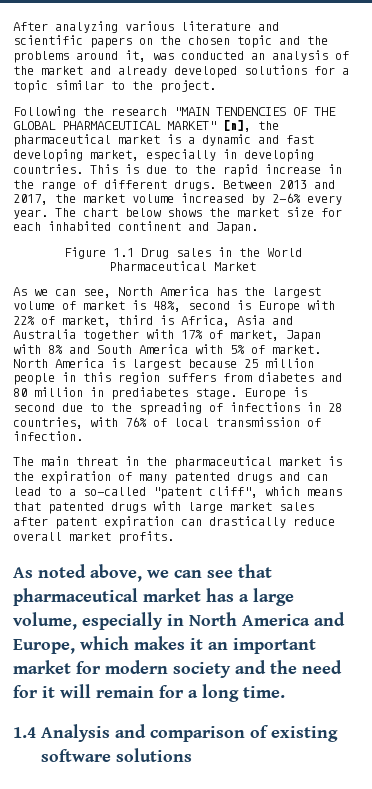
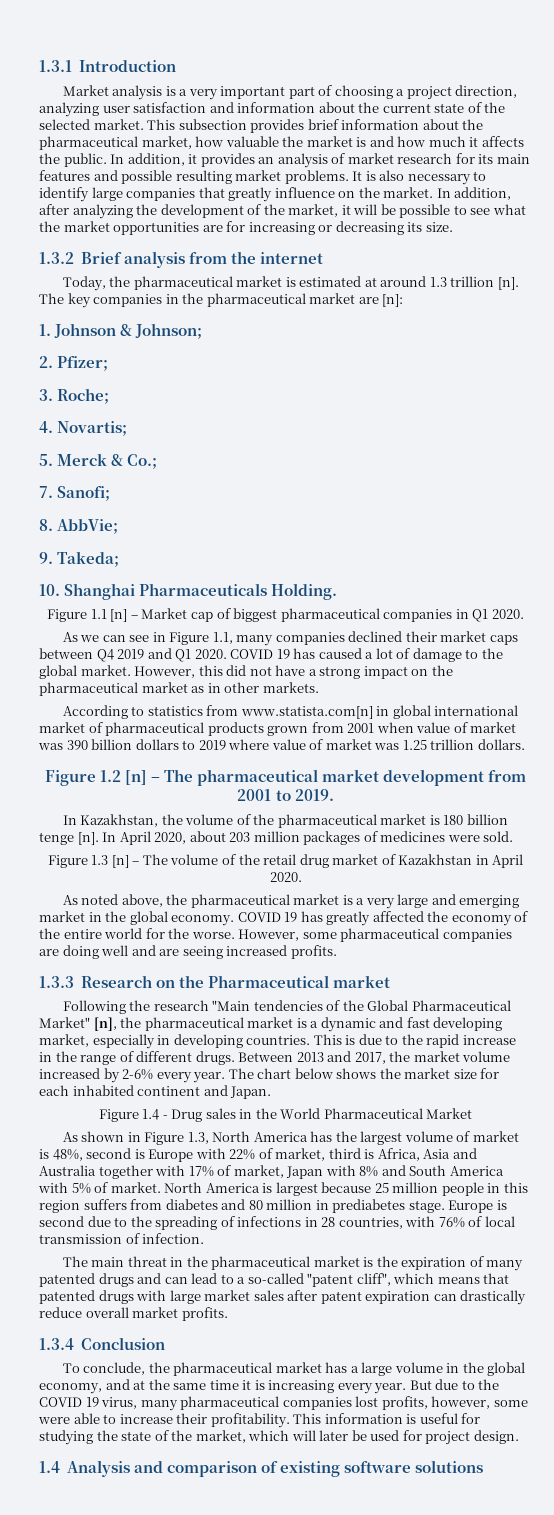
[13,21,279,33] [13,35,328,48] [13,50,349,63] [13,65,349,78] [13,80,216,93] [13,106,336,118] [13,121,216,130] After analyzing various literature and scientific papers on the chosen topic and the problems around it, was conducted an analysis of the market and already developed solutions for a topic similar to the project. // Following the research "MAIN TENDENCIES OF THE GLOBAL PHARMACEUTICAL MARKET" -> [39,60,176,72] [62,85,518,100] [39,102,506,117] [39,119,484,133] [39,136,524,150] [39,153,530,168] [39,170,487,185] [39,187,512,202] [39,204,526,219] [39,221,453,235] [39,251,323,268] [62,276,519,291] [39,293,404,308] [39,323,203,339] [39,356,109,371] [39,388,110,404] [39,421,128,436] [39,453,158,469] [39,486,111,501] [39,519,119,534] [39,551,120,567] [39,583,338,600] [47,608,524,622] [62,631,518,646] [39,648,503,662] [39,665,453,679] [39,682,319,696] [62,705,519,719] [39,722,517,736] [38,739,525,750] [44,769,527,786] [237,789,334,801] [62,814,508,828] [39,831,514,845] [47,854,524,868] [269,872,302,882] [62,894,520,909] [39,911,529,926] [39,928,512,942] [39,945,337,959] [39,975,390,988] [62,1000,511,1014] [39,1017,90,1028] 1.3.1 Introduction // Market analysis is a very important part of choosing a project direction, analyzing user satisfaction and information about the current state of the selected market. This subsection provides brief information about the pharmaceutical market, how valuable the market is and how much it affects the public. In addition, it provides an analysis of market research for its main features and possible resulting market problems. It is also necessary to identify large companies that greatly influence on the market. In addition, after analyzing the development of the market, it will be possible to see what the market opportunities are for increasing or decreasing its size. // 1.3.2 Brief analysis from the internet // Today, the pharmaceutical market is estimated at around 1.3 trillion [n]. The key companies in the pharmaceutical market are [n]: // 1. Johnson & Johnson; // 2. Pfizer; // 3. Roche; // 4. Novartis; // 5. Merck & Co.; // 7. Sanofi; // 8. AbbVie; // 9. Takeda; // 10. Shanghai Pharmaceuticals Holding. // Figure 1.1 [n] – Market cap of biggest pharmaceutical companies in Q1 2020. // As we can see in Figure 1.1, many companies declined their market caps between Q4 2019 and Q1 2020. COVID 19 has caused a lot of damage to the global market. However, this did not have a strong impact on the pharmaceutical market as in other markets. // According to statistics from www.statista.com[n] in global international market of pharmaceutical products grown from 2001 when value of market was 390 billion dollars to 2019 where value of market was 1.25 trillion dollars. // Figure 1.2 [n] – The pharmaceutical market development from 2001 to 2019. // In Kazakhstan, the volume of the pharmaceutical market is 180 billion tenge [n]. In April 2020, about 203 million packages of medicines were sold. // Figure 1.3 [n] – The volume of the retail drug market of Kazakhstan in April 2020. // As noted above, the pharmaceutical market is a very large and emerging market in the global economy. COVID 19 has greatly affected the economy of the entire world for the worse. However, some pharmaceutical companies are doing well and are seeing increased profits. // 1.3.3 Research on the Pharmaceutical market // Following the research "Main tendencies of the Global Pharmaceutical Market"
[112,248,134,257] 1.1 -> [142,1109,168,1120] 1.4 -
[34,289,111,298] we can see, -> [81,1131,209,1145] shown in Figure 1.3,
[13,564,272,582] As noted above, we can see that -> [39,1337,165,1350] [62,1362,170,1375] 1.3.4 Conclusion // To conclude, the
[13,612,345,630] [13,636,316,654] [13,660,342,678] [13,684,285,702] volume, especially in North America and Europe, which makes it an important market for modern society and the need for it will remain for a long time. -> [394,1362,526,1376] [39,1379,500,1394] [39,1396,528,1411] [38,1413,481,1428] [39,1430,519,1445] volume in the global economy, and at the same time it is increasing every year. But due to the COVID 19 virus, many pharmaceutical companies lost profits, however, some were able to increase their profitability. This information is useful for studying the state of the market, which will later be used for project design.

